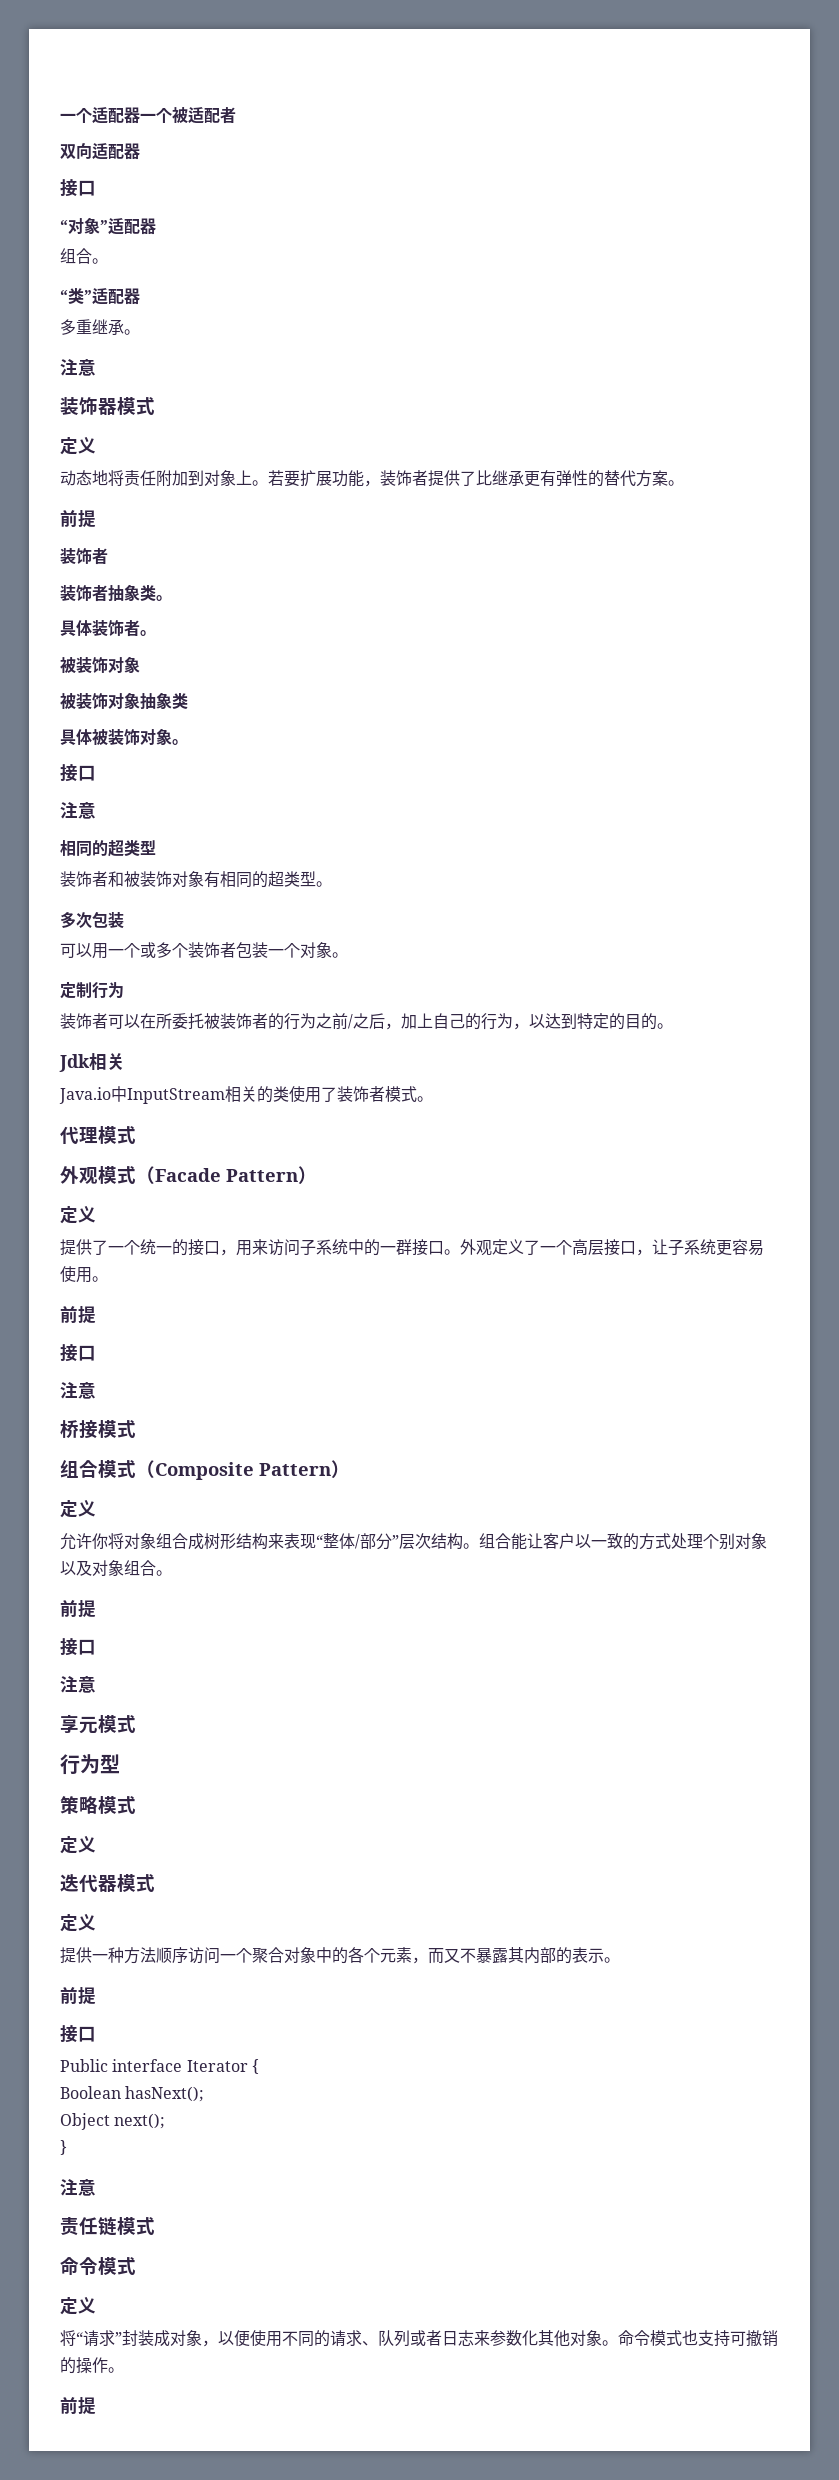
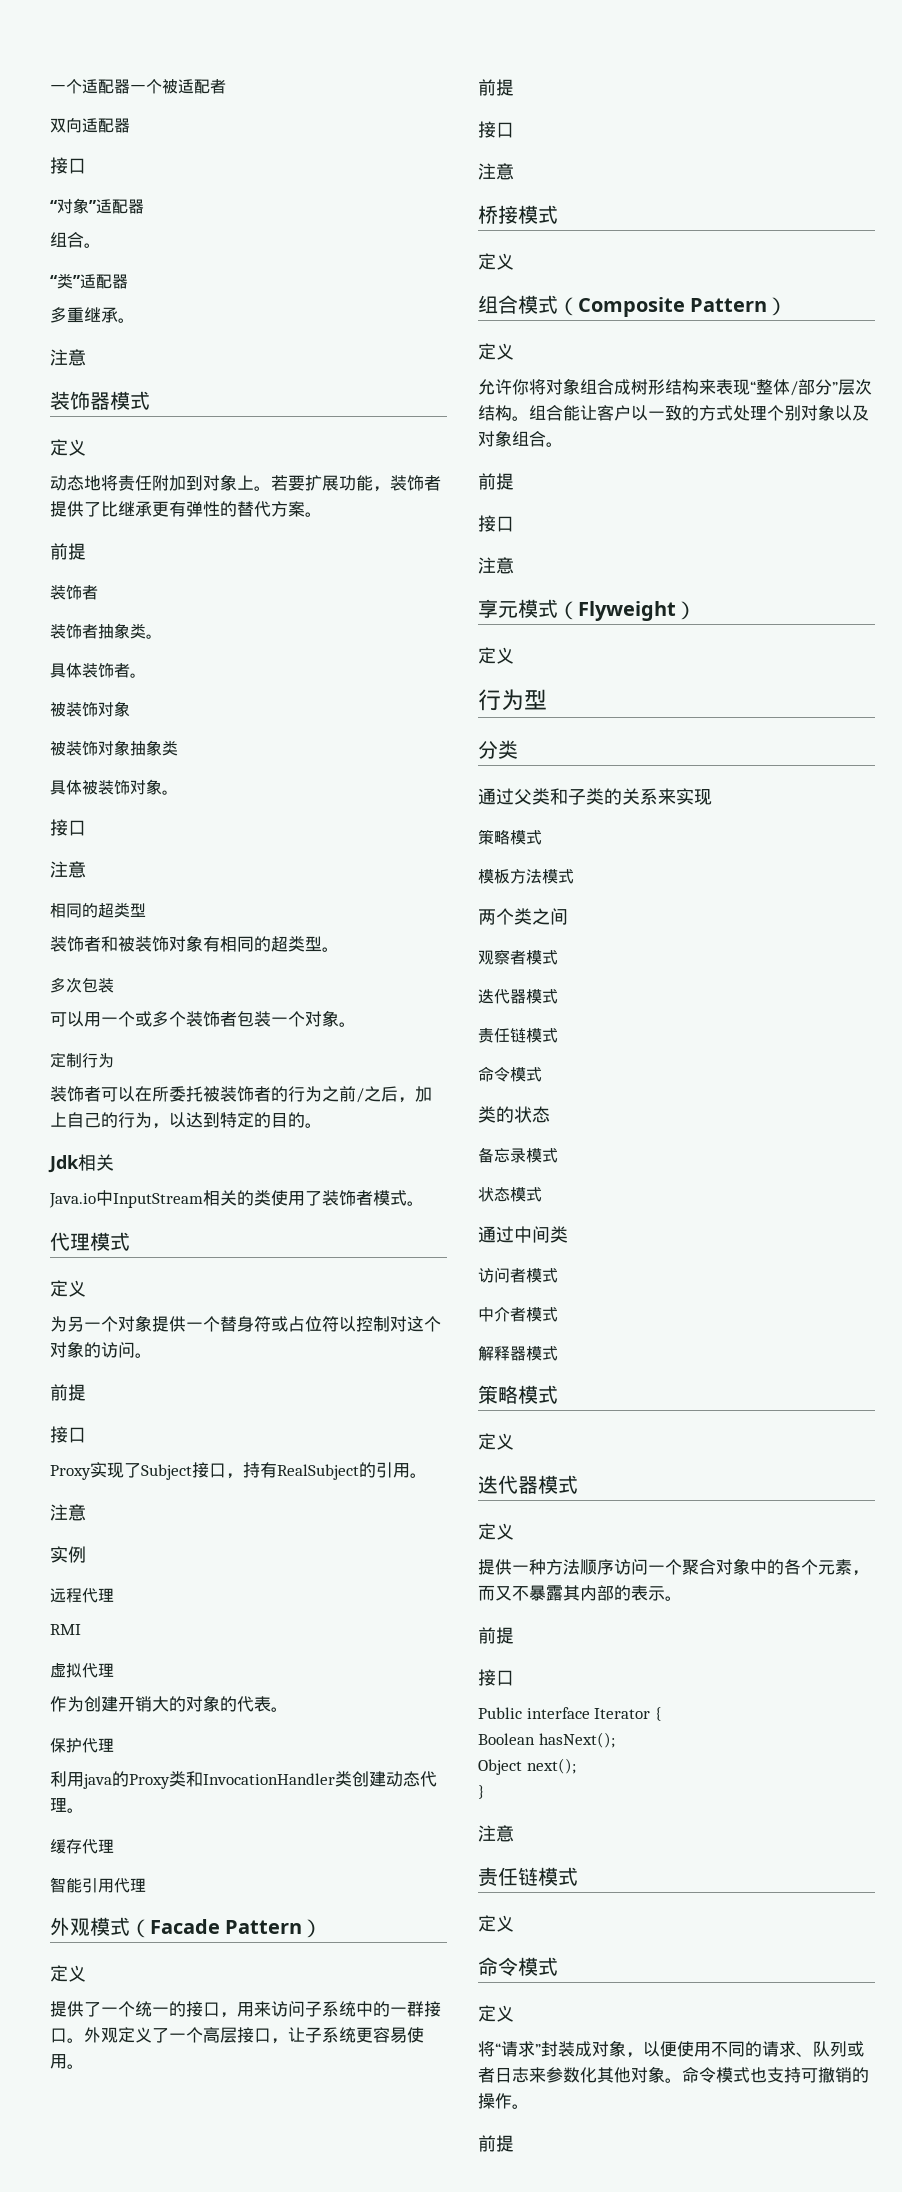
(136, 1135) none -> [50,1280,86,1297] [50,1315,441,1332] [50,1341,152,1358] [50,1384,86,1401] [50,1426,86,1443] [50,1462,427,1480] [50,1504,86,1521] [50,1546,86,1563] [50,1588,114,1603] [50,1624,81,1635] [50,1662,114,1678] [50,1695,288,1712] [50,1738,114,1753] [50,1771,437,1789] [50,1797,84,1813] [50,1839,114,1854] [50,1877,146,1893] // 定义 // 为另一个对象提供一个替身符或占位符以控制对这个对象的访问。 // 前提 // 接口 // Proxy实现了Subject接口，持有RealSubject的引用。 // 注意 // 实例 // 远程代理 // RMI // 虚拟代理 // 作为创建开销大的对象的代表。 // 保护代理 // 利用java的Proxy类和InvocationHandler类创建动态代理。 // 缓存代理 // 智能引用代理
(136, 1429) none -> [478,253,514,270] // 定义
(136, 1724) none -> [558,601,696,621] [478,647,514,664] （Flyweight） // 定义
(120, 1764) none -> [478,740,518,759] [478,788,712,805] [478,829,542,845] [478,869,574,884] [478,908,568,925] [478,949,558,965] [478,989,558,1004] [478,1027,558,1043] [478,1066,542,1082] [478,1106,550,1123] [478,1147,558,1163] [478,1187,542,1202] [478,1226,568,1243] [478,1267,558,1283] [478,1307,558,1322] [478,1346,558,1361] // 分类 // 通过父类和子类的关系来实现 // 策略模式 // 模板方法模式 // 两个类之间 // 观察者模式 // 迭代器模式 // 责任链模式 // 命令模式 // 类的状态 // 备忘录模式 // 状态模式 // 通过中间类 // 访问者模式 // 中介者模式 // 解释器模式
(155, 2226) none -> [478,1915,514,1932] // 定义

